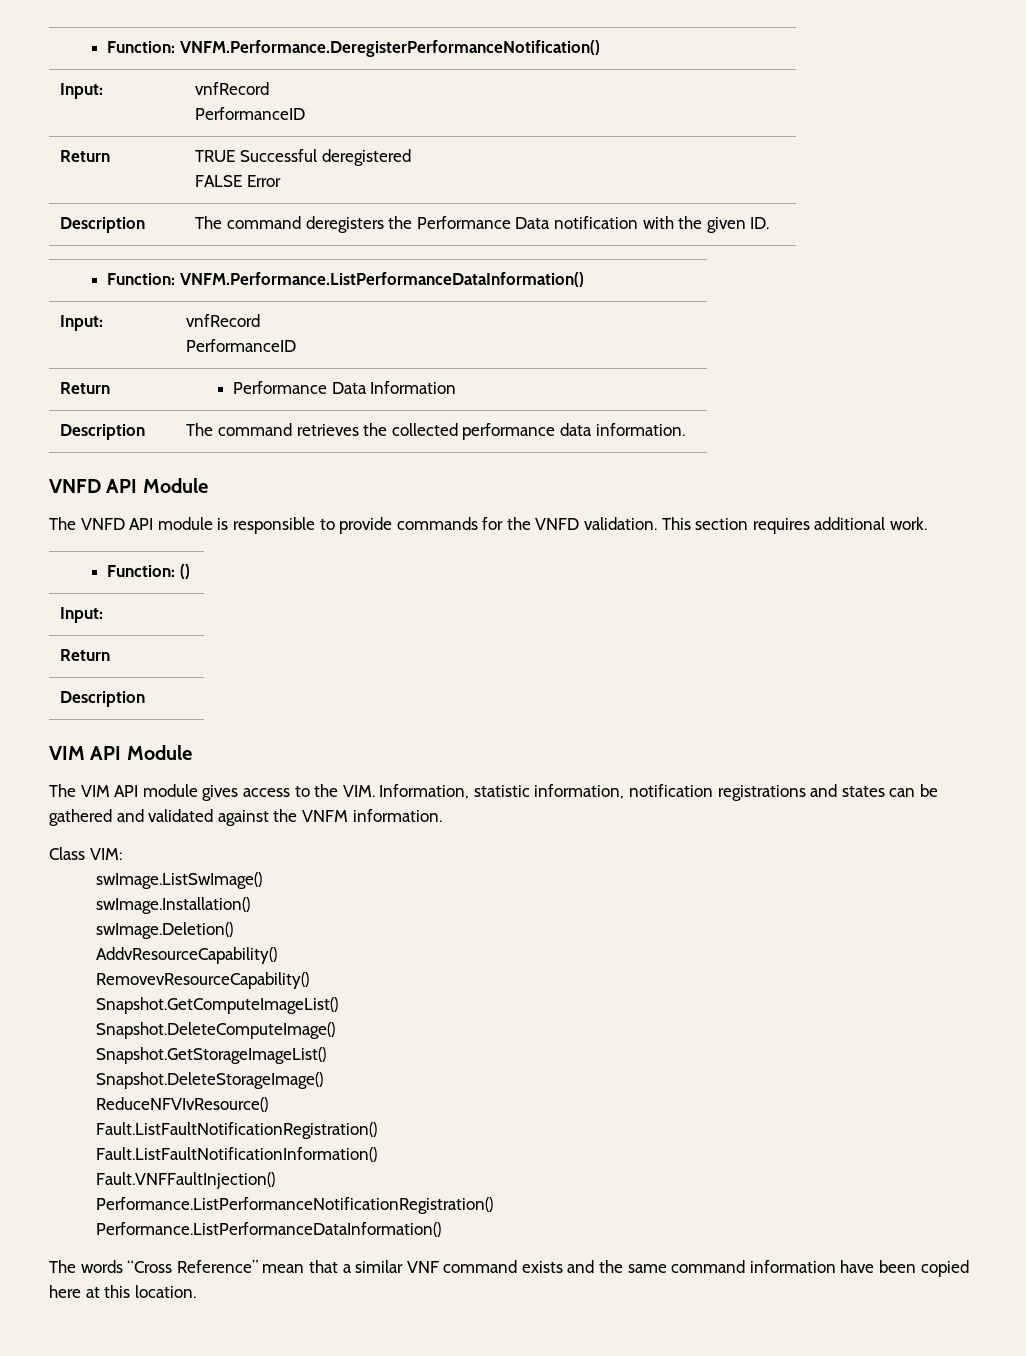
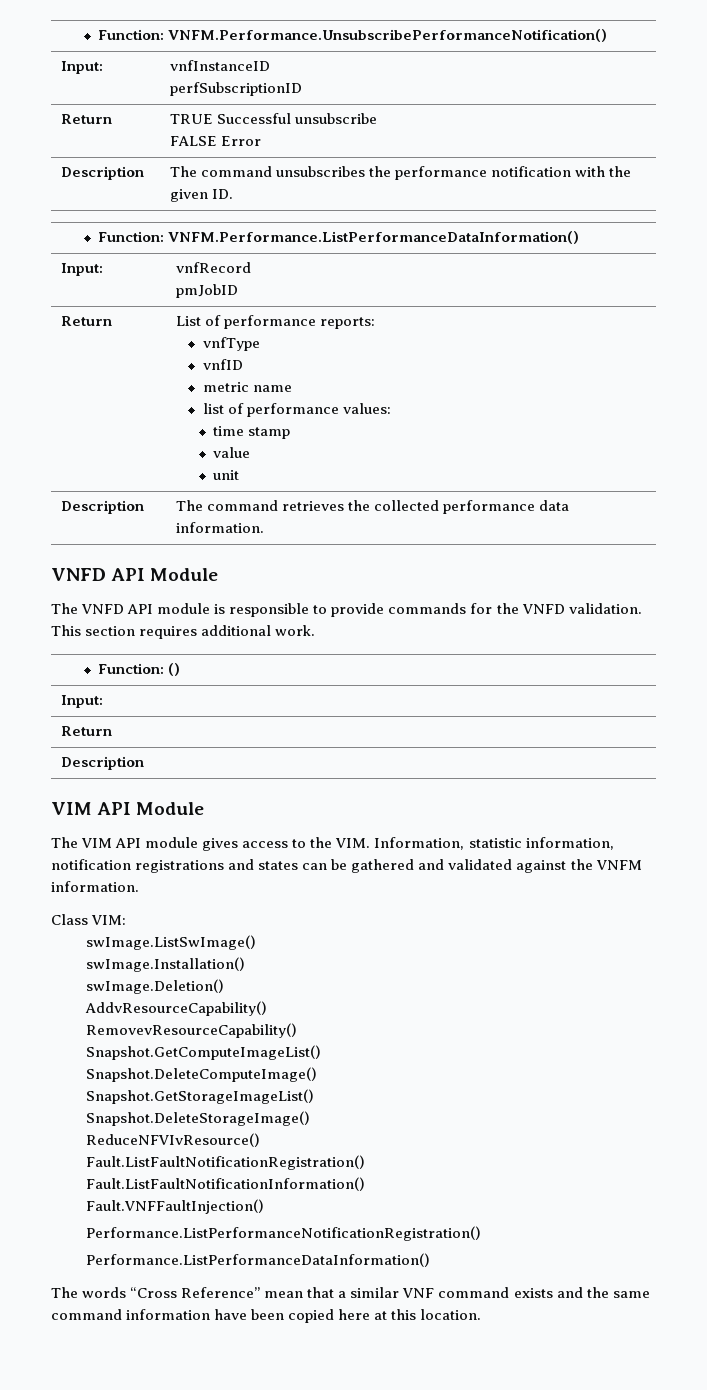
[107,40,600,57] [60,83,104,99] [195,82,270,95] [195,107,306,120] Function: VNFM.Performance.DeregisterPerformanceNotification() // Input: | vnfRecord // PerformanceID -> [98,29,608,42] [60,61,103,74] [169,60,270,71] [169,82,302,96] Function: VNFM.Performance.UnsubscribePerformanceNotification() // Input: | vnfInstanceID // perfSubscriptionID
[321,149,411,166] deregistered -> [294,113,377,124] unsubscribe
[305,216,551,233] deregisters the Performance Data -> [275,166,487,180] unsubscribes the performance
[186,339,297,352] [60,382,111,394] [233,381,457,394] PerformanceID // Return | Performance Data Information -> [175,284,238,298] [60,316,112,326] [175,315,375,329] [202,337,260,351] [202,359,243,370] [202,382,292,392] [202,403,391,417] [213,426,291,439] [213,447,251,458] [213,470,240,480] pmJobID // Return | List of performance reports: // vnfType // vnfID // metric name // list of performance values: // time stamp // value // unit

